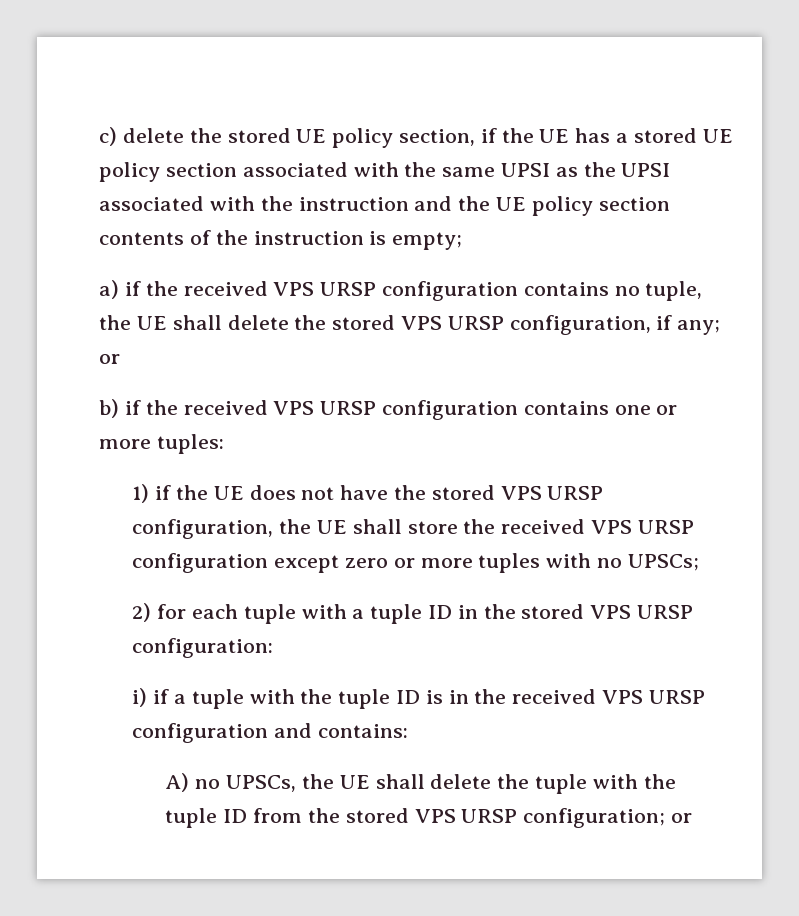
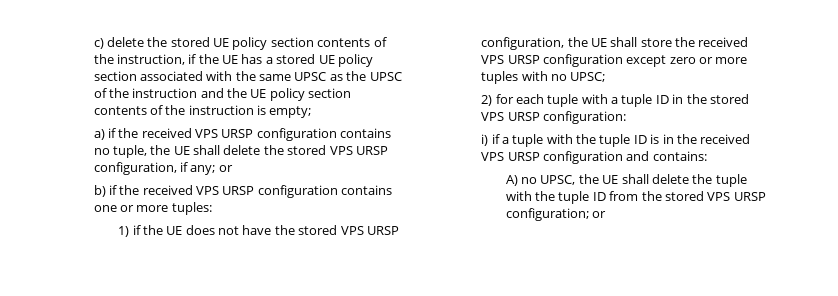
[398,129,475,146] section, -> [270,37,387,47] [93,54,185,65] section contents of the instruction,
[500,163,550,177] UPSI -> [294,72,327,81] UPSC
[621,163,671,177] [99,196,255,211] UPSI associated with -> [369,72,402,81] [93,88,107,98] UPSC of
[627,554,699,571] UPSCs; -> [570,72,606,82] UPSC;
[226,775,297,792] UPSCs, -> [540,175,576,185] UPSC,

